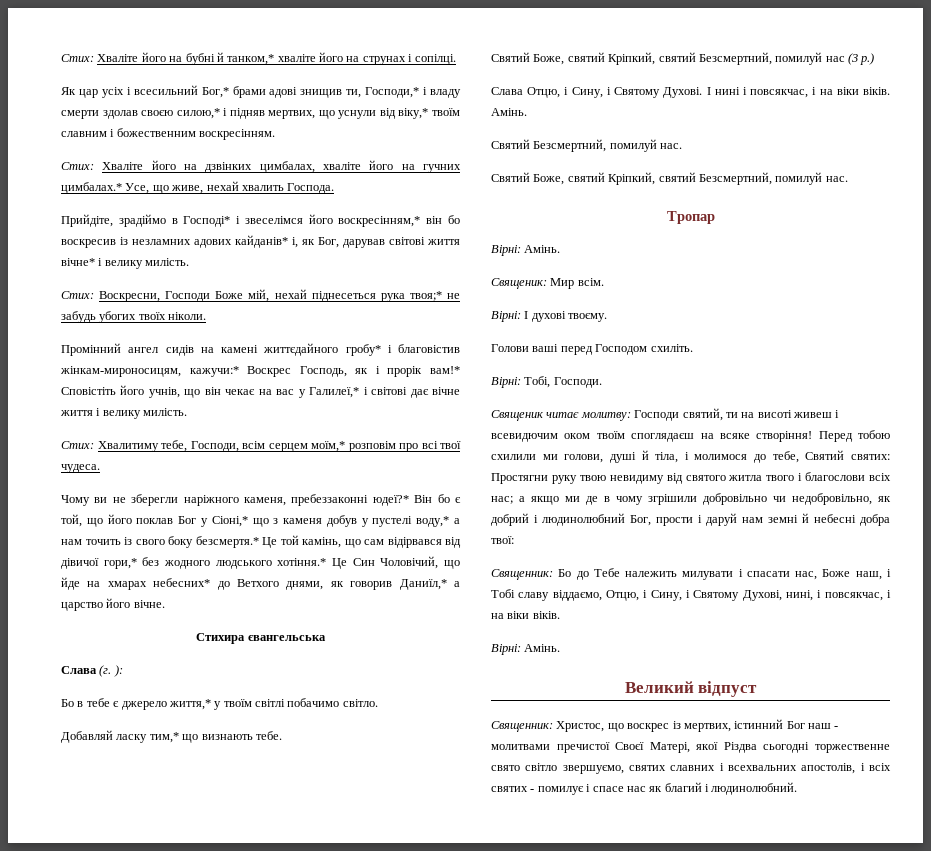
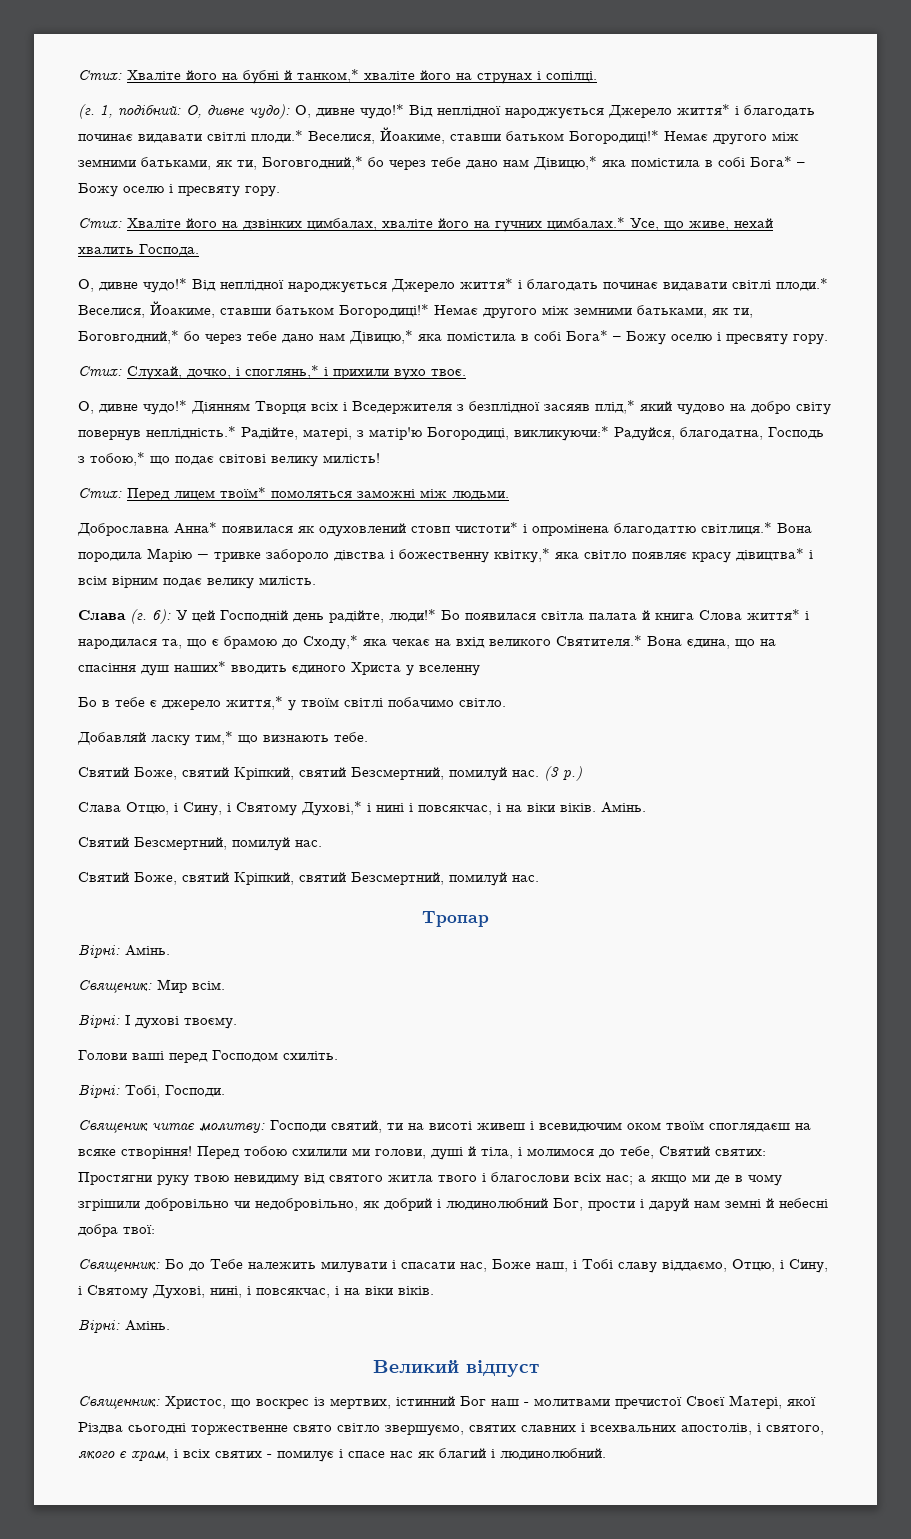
[61,85,462,98] [61,108,460,119] [61,128,276,140] Як цар усіх і всесильний Бог,* брами адові знищив ти, Господи,* і владу смерти здолав своєю силою,* і підняв мертвих, що уснули від віку,* твоїм славним і божественним воскресінням. -> [78,104,815,119] [78,127,799,145] [78,156,805,170] [78,183,280,197] (г. 1, подібний: О, дивне чудо): О, дивне чудо!* Від неплідної народжується Джерело життя* і благодать починає видавати світлі плоди.* Веселися, Йоакиме, ставши батьком Богородиці!* Немає другого між земними батьками, як ти, Боговгодний,* бо через тебе дано нам Дівицю,* яка помістила в собі Бога* – Божу оселю і пресвяту гору.
[61,214,460,227] [61,235,460,248] [61,258,190,269] [61,289,460,302] [61,311,207,323] [61,343,460,356] [60,366,460,377] [61,385,460,398] [60,408,188,419] [61,440,461,452] [61,464,100,473] [61,494,461,506] [61,514,460,527] [61,535,461,548] [61,556,461,569] [61,577,460,590] [61,598,165,611] [196,633,326,644] [61,665,123,677] Прийдіте, зрадіймо в Господі* і звеселімся його воскресінням,* він бо воскресив із незламних адових кайданів* і, як Бог, дарував світові життя вічне* і велику милість. // Стих: Воскресни, Господи Боже мій, нехай піднесеться рука твоя;* не забудь убогих твоїх ніколи. // Промінний ангел сидів на камені життєдайного гробу* і благовістив жінкам-мироносицям, кажучи:* Воскрес Господь, як і прорік вам!* Сповістіть його учнів, що він чекає на вас у Галилеї,* і світові дає вічне життя і велику милість. // Стих: Хвалитиму тебе, Господи, всім серцем моїм,* розповім про всі твої чудеса. // Чому ви не зберегли наріжного каменя, пребеззаконні юдеї?* Він бо є той, що його поклав Бог у Сіоні,* що з каменя добув у пустелі воду,* а нам точить із свого боку безсмертя.* Це той камінь, що сам відірвався від дівичої гори,* без жодного людського хотіння.* Це Син Чоловічий, що йде на хмарах небесних* до Ветхого днями, як говорив Даниїл,* а царство його вічне. // Стихира євангельська // Слава (г. ): -> [78,278,828,293] [78,301,753,319] [78,330,828,345] [78,365,466,380] [78,400,831,415] [78,426,824,441] [78,452,380,467] [78,487,509,501] [77,522,812,537] [78,548,813,563] [78,576,316,589] [78,609,809,624] [78,635,776,650] [78,661,480,676] О, дивне чудо!* Від неплідної народжується Джерело життя* і благодать починає видавати світлі плоди.* Веселися, Йоакиме, ставши батьком Богородиці!* Немає другого між земними батьками, як ти, Боговгодний,* бо через тебе дано нам Дівицю,* яка помістила в собі Бога* – Божу оселю і пресвяту гору. // Стих: Слухай, дочко, і споглянь,* і прихили вухо твоє. // О, дивне чудо!* Діянням Творця всіх і Вседержителя з безплідної засяяв плід,* який чудово на добро світу повернув неплідність.* Радійте, матері, з матір'ю Богородиці, викликуючи:* Радуйся, благодатна, Господь з тобою,* що подає світові велику милість! // Стих: Перед лицем твоїм* помоляться заможні між людьми. // Доброславна Анна* появилася як одуховлений стовп чистоти* і опромінена благодаттю світлиця.* Вона породила Марію − тривке забороло дівства і божественну квітку,* яка світло появляє красу дівицтва* і всім вірним подає велику милість. // Слава (г. 6): У цей Господній день радійте, люди!* Бо появилася світла палата й книга Слова життя* і народилася та, що є брамою до Сходу,* яка чекає на вхід великого Святителя.* Вона єдина, що на спасіння душ наших* вводить єдиного Христа у вселенну
[825,56,845,62] нас -> [512,770,539,777] нас.
[663,87,711,98] Духові. І -> [301,801,371,816] Духові,* і
(865, 767) none -> [766,1425,824,1435] [78,1449,178,1462] святого, якого є храм, і

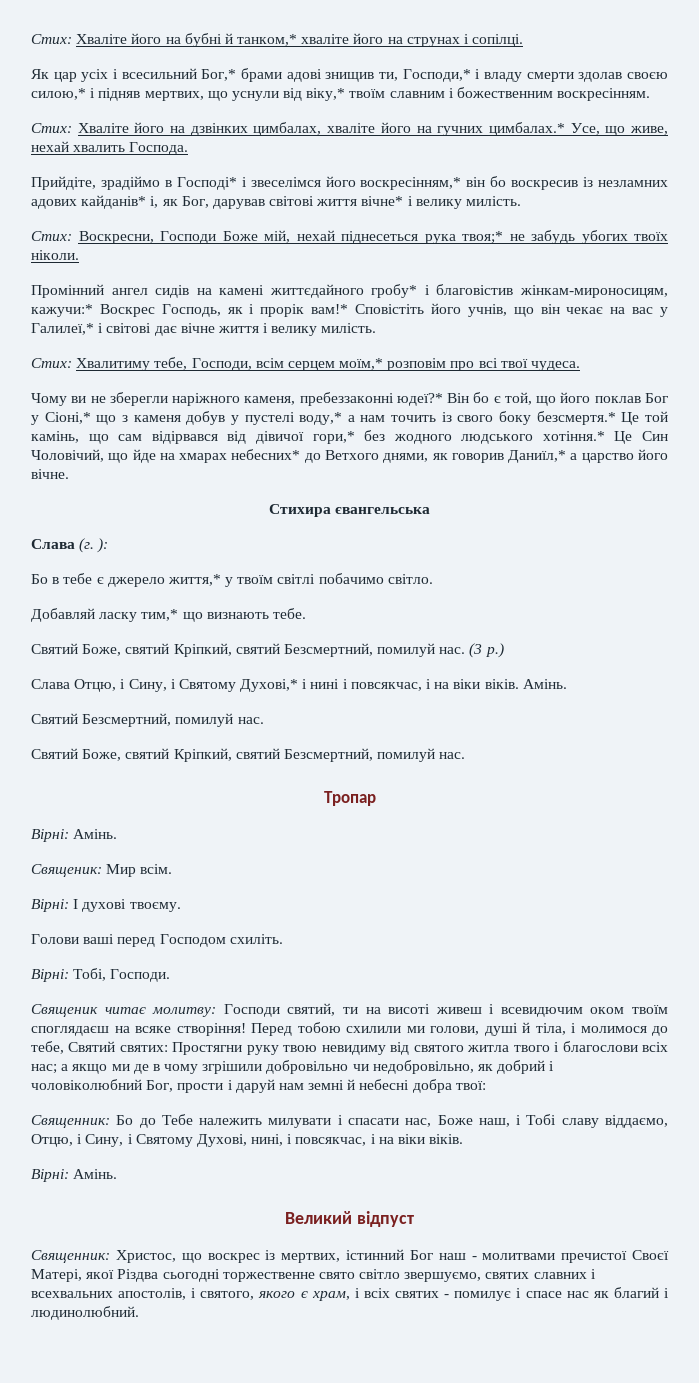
[78,104,815,119] [78,127,799,145] [78,156,805,170] [78,183,280,197] (г. 1, подібний: О, дивне чудо): О, дивне чудо!* Від неплідної народжується Джерело життя* і благодать починає видавати світлі плоди.* Веселися, Йоакиме, ставши батьком Богородиці!* Немає другого між земними батьками, як ти, Боговгодний,* бо через тебе дано нам Дівицю,* яка помістила в собі Бога* – Божу оселю і пресвяту гору. -> [31,68,668,82] [31,87,651,101] Як цар усіх і всесильний Бог,* брами адові знищив ти, Господи,* і владу смерти здолав своєю силою,* і підняв мертвих, що уснули від віку,* твоїм славним і божественним воскресінням.
[78,278,828,293] [78,301,753,319] [78,330,828,345] [78,365,466,380] [78,400,831,415] [78,426,824,441] [78,452,380,467] [78,487,509,501] [77,522,812,537] [78,548,813,563] [78,576,316,589] [78,609,809,624] [78,635,776,650] [78,661,480,676] О, дивне чудо!* Від неплідної народжується Джерело життя* і благодать починає видавати світлі плоди.* Веселися, Йоакиме, ставши батьком Богородиці!* Немає другого між земними батьками, як ти, Боговгодний,* бо через тебе дано нам Дівицю,* яка помістила в собі Бога* – Божу оселю і пресвяту гору. // Стих: Слухай, дочко, і споглянь,* і прихили вухо твоє. // О, дивне чудо!* Діянням Творця всіх і Вседержителя з безплідної засяяв плід,* який чудово на добро світу повернув неплідність.* Радійте, матері, з матір'ю Богородиці, викликуючи:* Радуйся, благодатна, Господь з тобою,* що подає світові велику милість! // Стих: Перед лицем твоїм* помоляться заможні між людьми. // Доброславна Анна* появилася як одуховлений стовп чистоти* і опромінена благодаттю світлиця.* Вона породила Марію − тривке забороло дівства і божественну квітку,* яка світло появляє красу дівицтва* і всім вірним подає велику милість. // Слава (г. 6): У цей Господній день радійте, люди!* Бо появилася світла палата й книга Слова життя* і народилася та, що є брамою до Сходу,* яка чекає на вхід великого Святителя.* Вона єдина, що на спасіння душ наших* вводить єдиного Христа у вселенну -> [31,176,668,190] [31,195,522,209] [31,230,668,244] [31,250,79,260] [31,284,668,298] [31,303,669,317] [31,323,377,336] [31,357,581,371] [31,392,668,406] [31,411,668,425] [31,430,668,444] [31,449,669,463] [31,469,69,479] [268,504,431,517] [31,538,109,553] Прийдіте, зрадіймо в Господі* і звеселімся його воскресінням,* він бо воскресив із незламних адових кайданів* і, як Бог, дарував світові життя вічне* і велику милість. // Стих: Воскресни, Господи Боже мій, нехай піднесеться рука твоя;* не забудь убогих твоїх ніколи. // Промінний ангел сидів на камені життєдайного гробу* і благовістив жінкам-мироносицям, кажучи:* Воскрес Господь, як і прорік вам!* Сповістіть його учнів, що він чекає на вас у Галилеї,* і світові дає вічне життя і велику милість. // Стих: Хвалитиму тебе, Господи, всім серцем моїм,* розповім про всі твої чудеса. // Чому ви не зберегли наріжного каменя, пребеззаконні юдеї?* Він бо є той, що його поклав Бог у Сіоні,* що з каменя добув у пустелі воду,* а нам точить із свого боку безсмертя.* Це той камінь, що сам відірвався від дівичої гори,* без жодного людського хотіння.* Це Син Чоловічий, що йде на хмарах небесних* до Ветхого днями, як говорив Даниїл,* а царство його вічне. // Стихира євангельська // Слава (г. ):
[446,1198,548,1210] людинолюбний -> [31,1079,142,1090] чоловіколюбний

